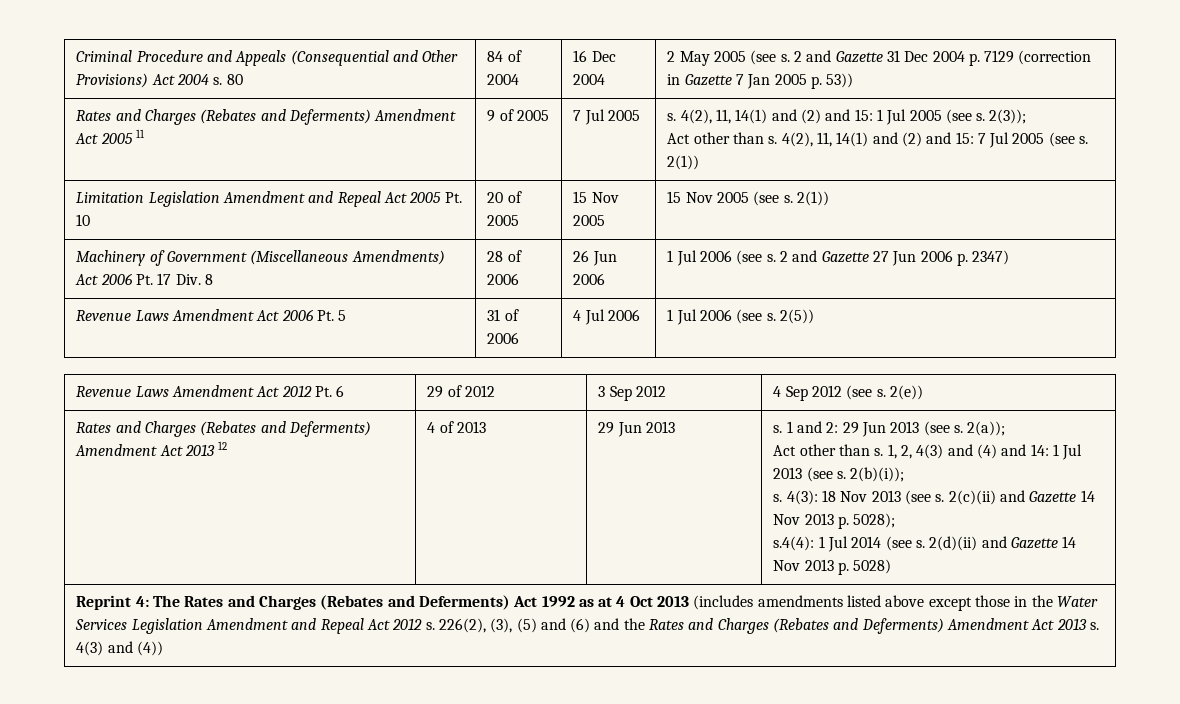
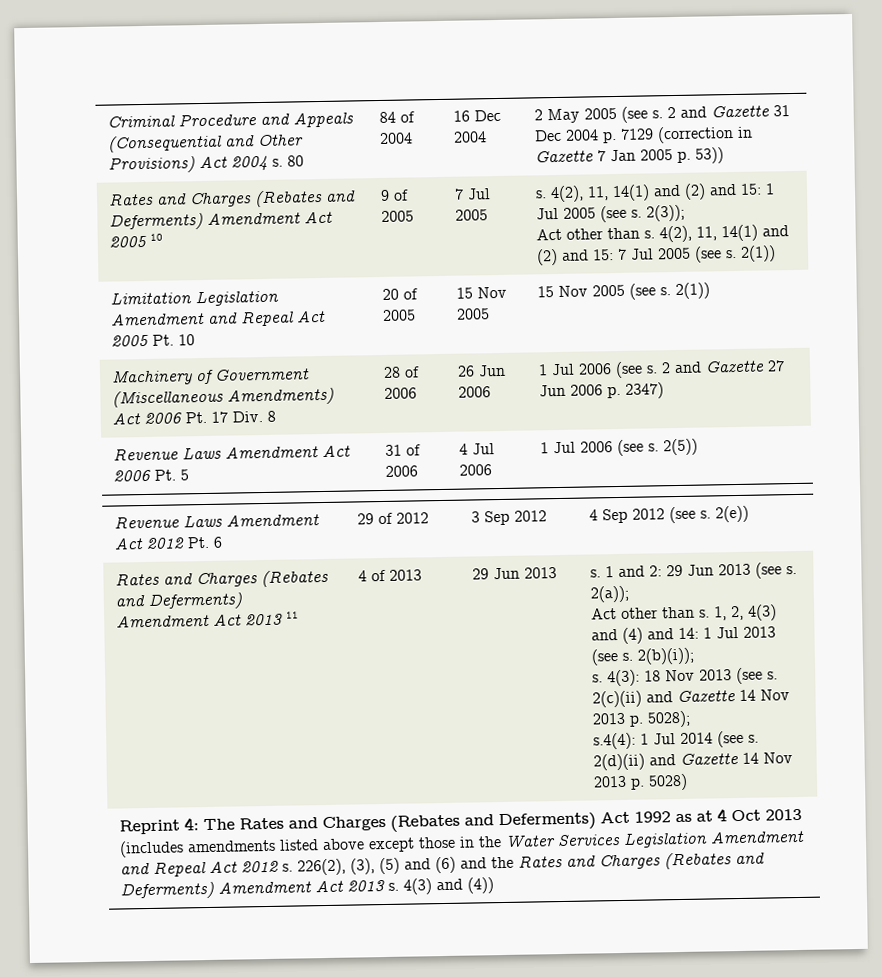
[135,129,145,138] 11 -> [150,233,164,241] 10
[218,441,228,450] 12 -> [286,611,300,619] 11

